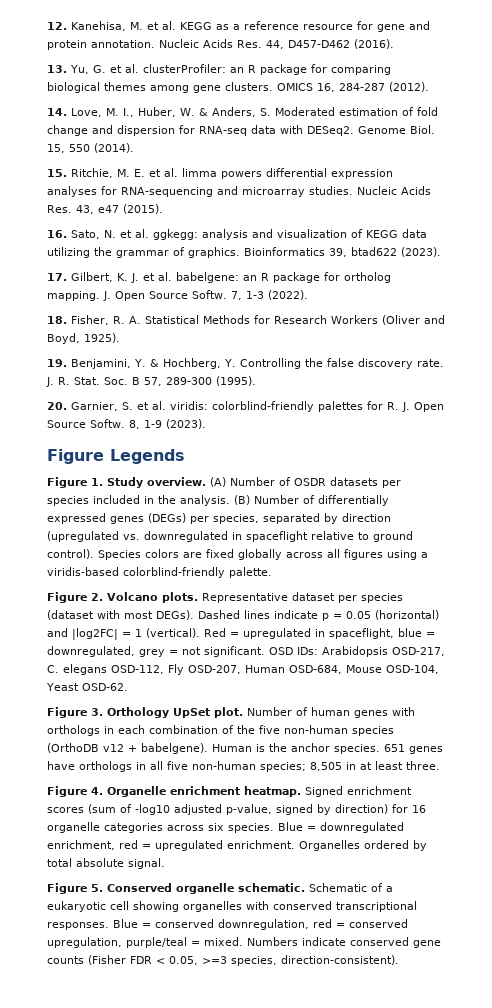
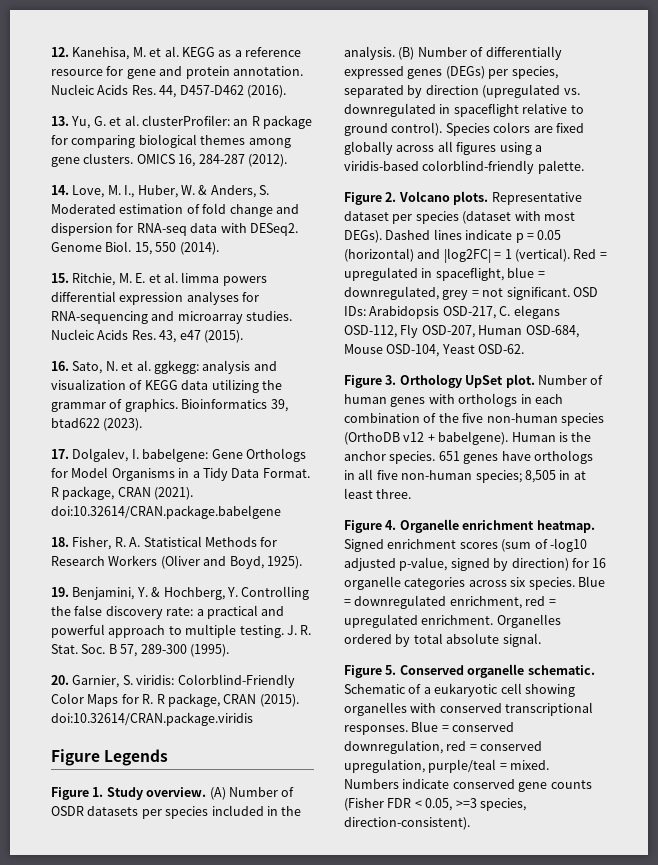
[71,272,391,283] [47,290,308,301] Gilbert, K. J. et al. babelgene: an R package for ortholog mapping. J. Open Source Softw. 7, 1-3 (2022). -> [72,448,306,462] [51,467,310,481] [51,486,194,500] [51,505,281,519] Dolgalev, I. babelgene: Gene Orthologs for Model Organisms in a Tidy Data Format. R package, CRAN (2021). doi:10.32614/CRAN.package.babelgene
[416,359,444,367] rate. -> [166,605,285,619] [51,624,284,638] rate: a practical and powerful approach to multiple testing.
[137,401,444,412] [47,419,206,429] et al. viridis: colorblind-friendly palettes for R. J. Open Source Softw. 8, 1-9 (2023). -> [136,674,295,688] [51,693,299,707] [51,712,253,726] viridis: Colorblind-Friendly Color Maps for R. R package, CRAN (2015). doi:10.32614/CRAN.package.viridis

